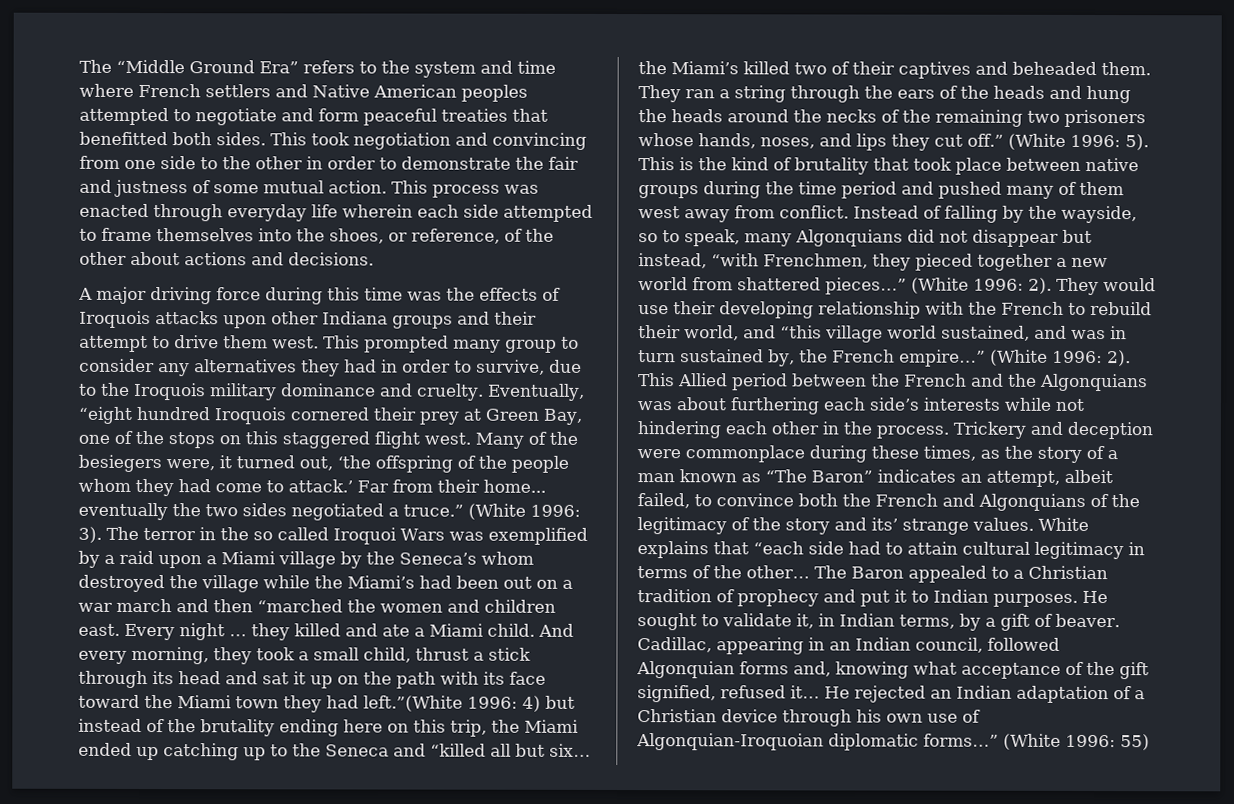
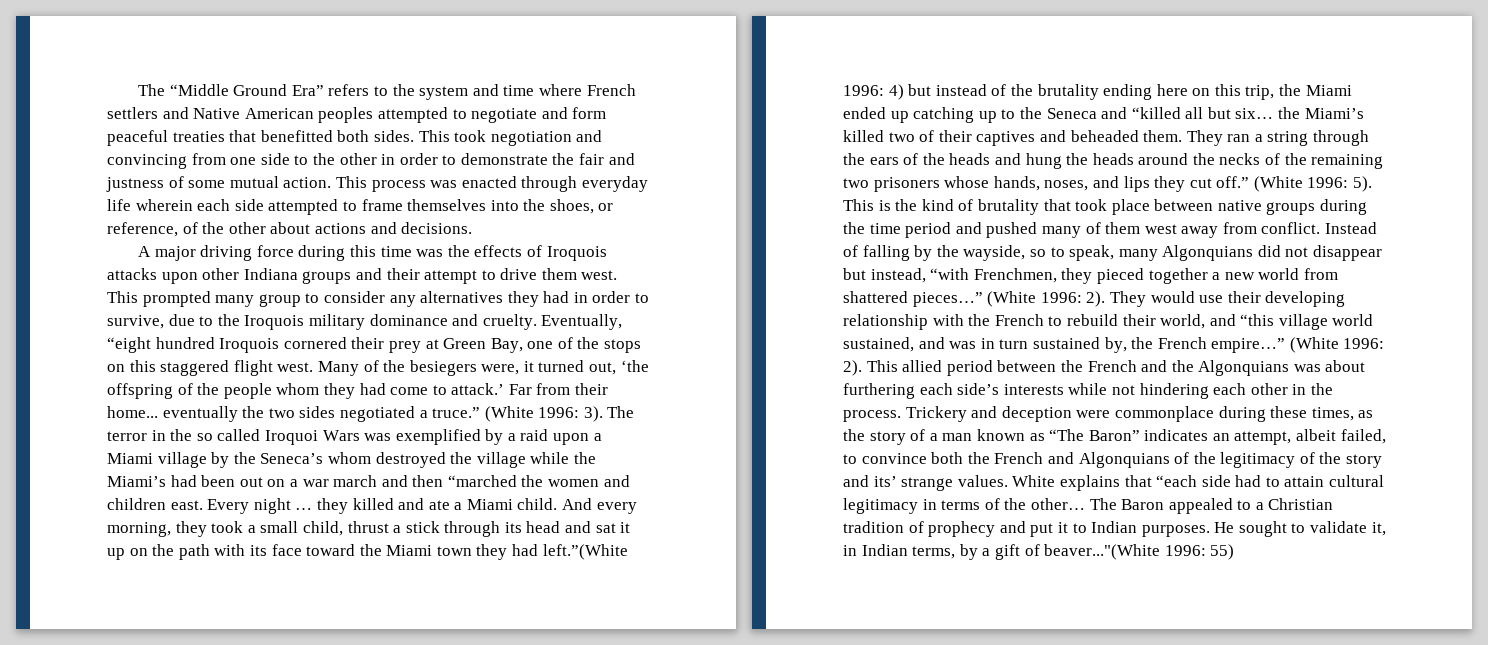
[678,373,728,387] Allied -> [902,360,943,372] allied
[1055,613,1120,628] [637,637,1060,655] [636,661,1149,680] [637,685,1145,704] [637,709,981,727] [636,733,1061,751] beaver. Cadillac, appearing in an Indian council, followed Algonquian forms and, knowing what acceptance of the gift signified, refused it… He rejected an Indian adaptation of a Christian device through his own use of Algonquian-Iroquoian diplomatic forms…” (White -> [1044,544,1161,560] beaver..."(White

